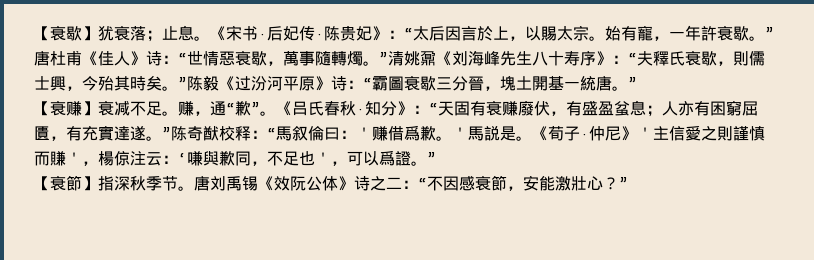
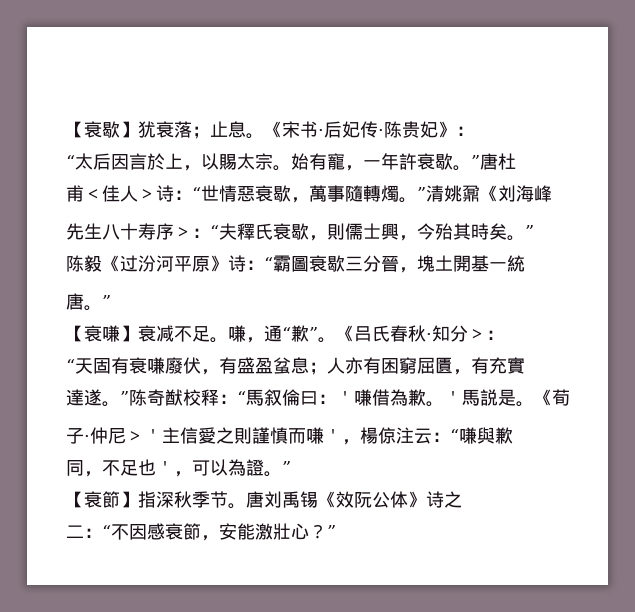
(404, 34) none -> (474, 131) //
[66,50,146,66] 甫《佳人》 -> [66,185,156,202] // 甫＜佳人＞
(500, 58) none -> (552, 193) //
[596,51,612,66] 》 -> [174,227,192,238] ＞
(187, 83) none -> (534, 231) //
(596, 83) none -> (525, 263) //
[66,101,82,116] 赚 -> [102,325,120,342] 嗛
[178,101,194,116] 赚 -> [228,325,246,342] 嗛
[397,101,429,116] 》： -> [468,329,504,340] ＞： //
[502,101,518,116] 赚 -> [147,357,165,374] 嗛
(114, 133) none -> (525, 365) //
[372,125,420,141] 赚借爲 -> [354,389,408,406] 嗛借為
(564, 133) none -> (570, 397) //
[621,126,637,141] 》 -> [126,431,144,442] ＞
[50,151,66,166] 賺 -> [306,427,324,444] 嗛
[178,153,187,164] ‘ -> [450,429,459,442] “
(235, 158) none -> (513, 435) //
[379,150,395,166] 爲 -> [228,459,246,476] 為
(386, 183) none -> (462, 499) //

